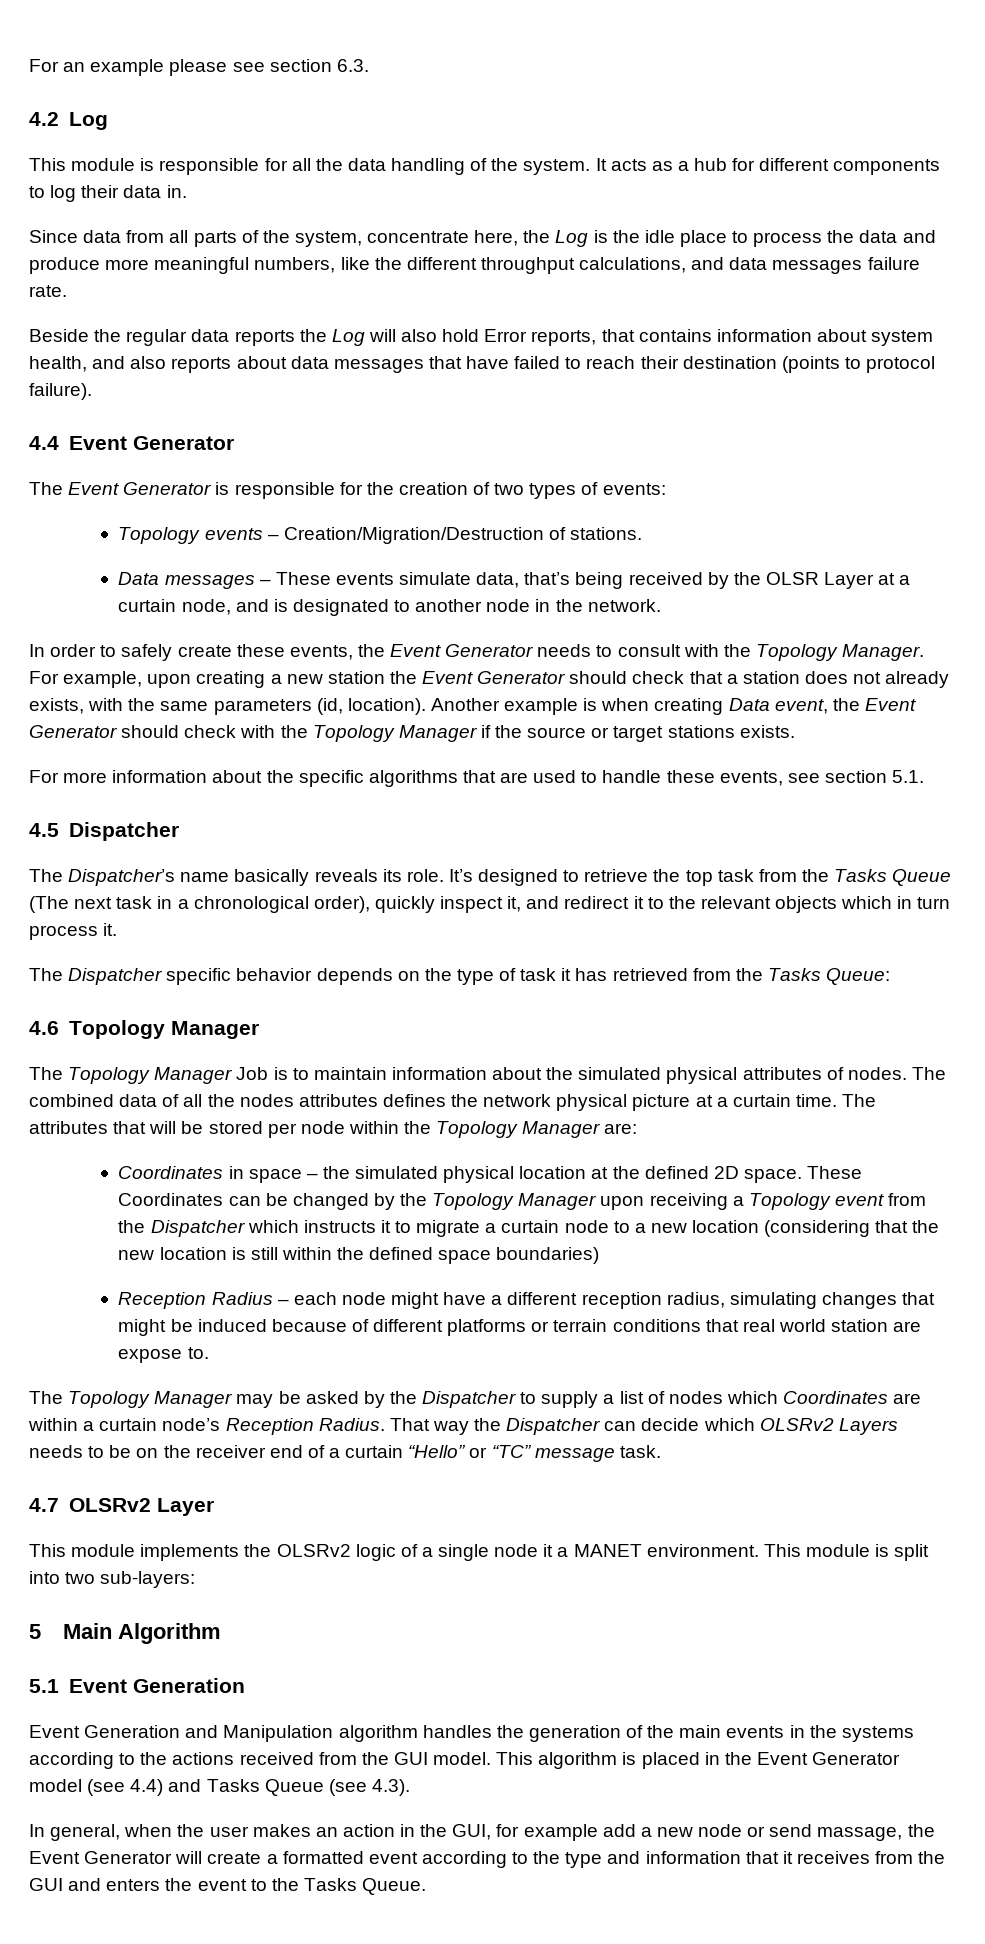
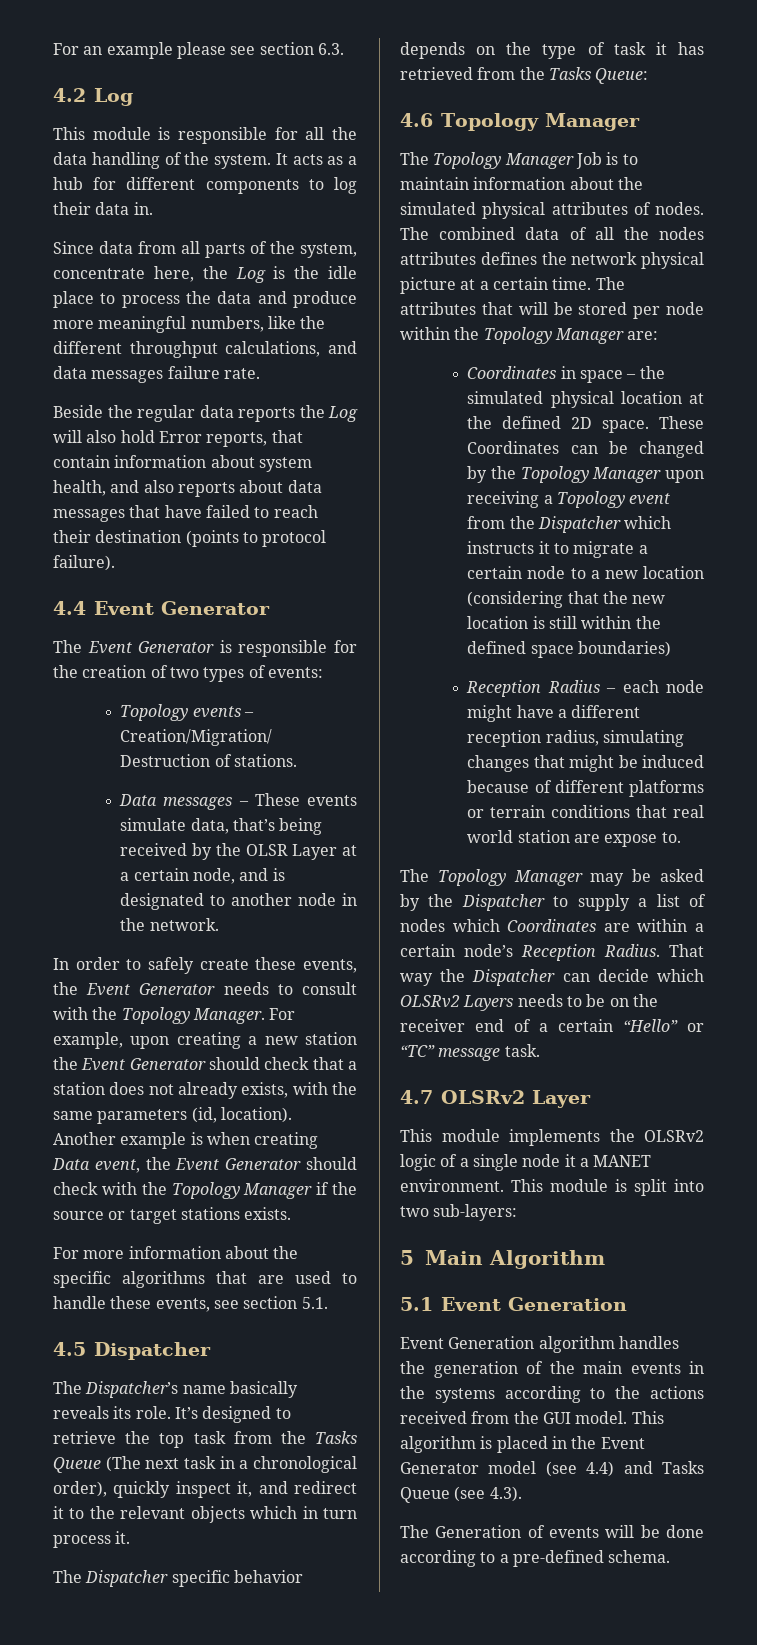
[638,329,712,342] contains -> [53,455,110,468] contain
[118,599,177,612] curtain -> [133,868,189,881] certain
[732,1094,791,1107] curtain -> [492,277,548,290] certain
[501,1220,560,1233] curtain -> [467,566,523,579] certain
[99,1418,158,1431] curtain -> [400,944,455,957] certain
[345,1445,404,1458] curtain -> [558,1019,613,1032] certain
[185,1725,334,1742] and Manipulation -> (535, 1342) none
[29,1824,935,1841] [29,1851,946,1868] [29,1878,427,1895] In general, when the user makes an action in the GUI, for example add a new node or send massage, the Event Generator will create a formatted event according to the type and information that it receives from the GUI and enters the event to the Tasks Queue. -> [400,1525,704,1538] [400,1550,671,1567] The Generation of events will be done according to a pre-defined schema.

